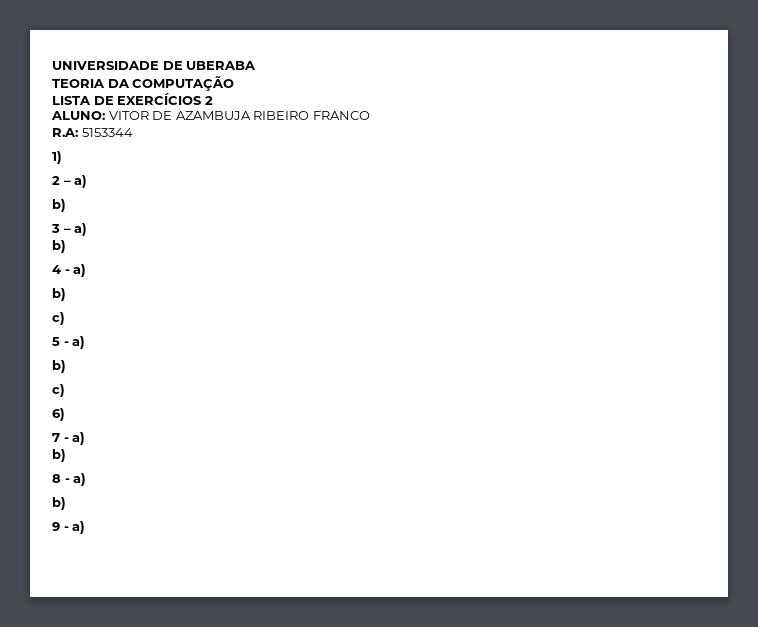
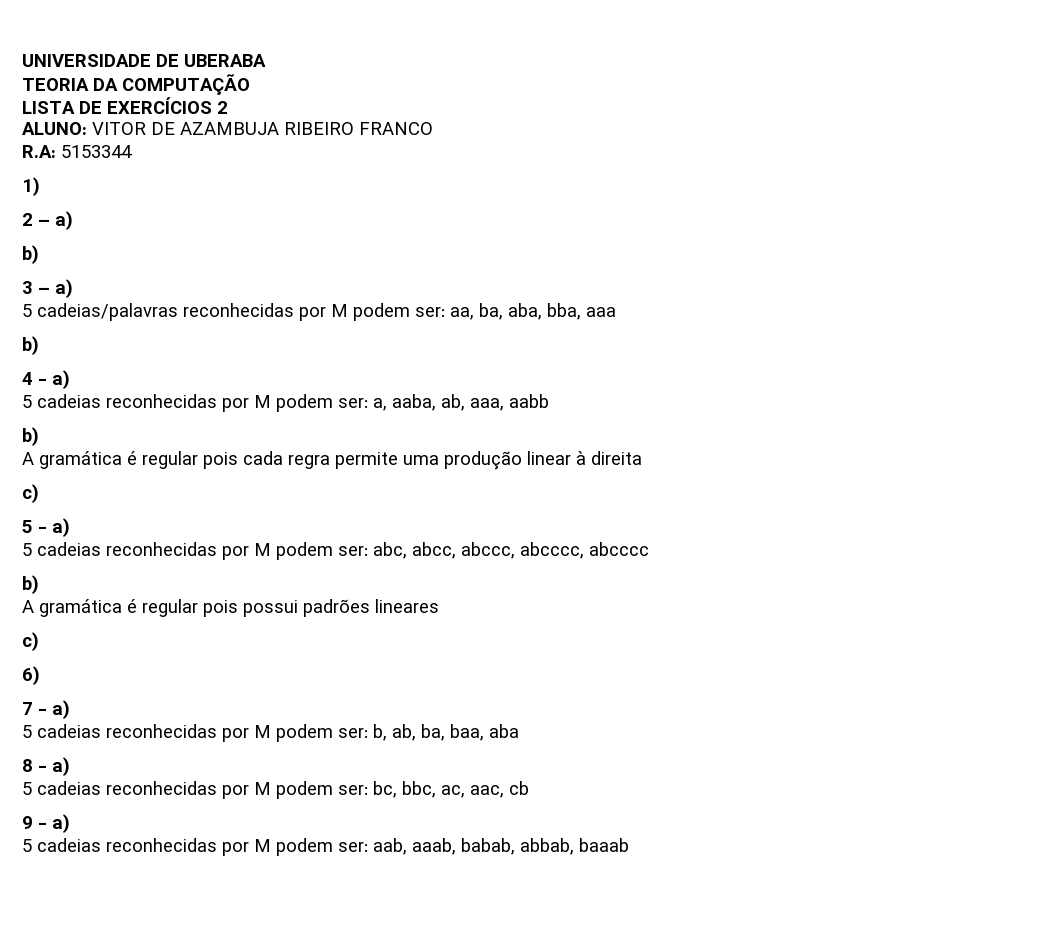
[52,240,66,253] [52,264,87,277] [52,288,66,301] [52,312,65,325] [52,336,86,349] [52,360,66,373] b) // 4 - a) // b) // c) // 5 - a) // b) -> [22,303,616,321] [22,336,39,355] [22,370,70,389] [22,394,549,412] [22,427,39,446] [22,451,642,470] [22,484,39,503] [22,518,70,537] [22,542,649,560] [22,575,39,594] [22,599,439,617] 5 cadeias/palavras reconhecidas por M podem ser: aa, ba, aba, bba, aaa // b) // 4 - a) // 5 cadeias reconhecidas por M podem ser: a, aaba, ab, aaa, aabb // b) // A gramática é regular pois cada regra permite uma produção linear à direita // c) // 5 - a) // 5 cadeias reconhecidas por M podem ser: abc, abcc, abccc, abcccc, abcccc // b) // A gramática é regular pois possui padrões lineares
[52,449,66,462] [52,473,87,486] [52,497,66,510] [52,521,86,534] b) // 8 - a) // b) // 9 - a) -> [22,724,519,742] [22,757,70,776] [22,781,529,799] [22,814,70,833] [22,838,629,856] 5 cadeias reconhecidas por M podem ser: b, ab, ba, baa, aba // 8 - a) // 5 cadeias reconhecidas por M podem ser: bc, bbc, ac, aac, cb // 9 - a) // 5 cadeias reconhecidas por M podem ser: aab, aaab, babab, abbab, baaab

